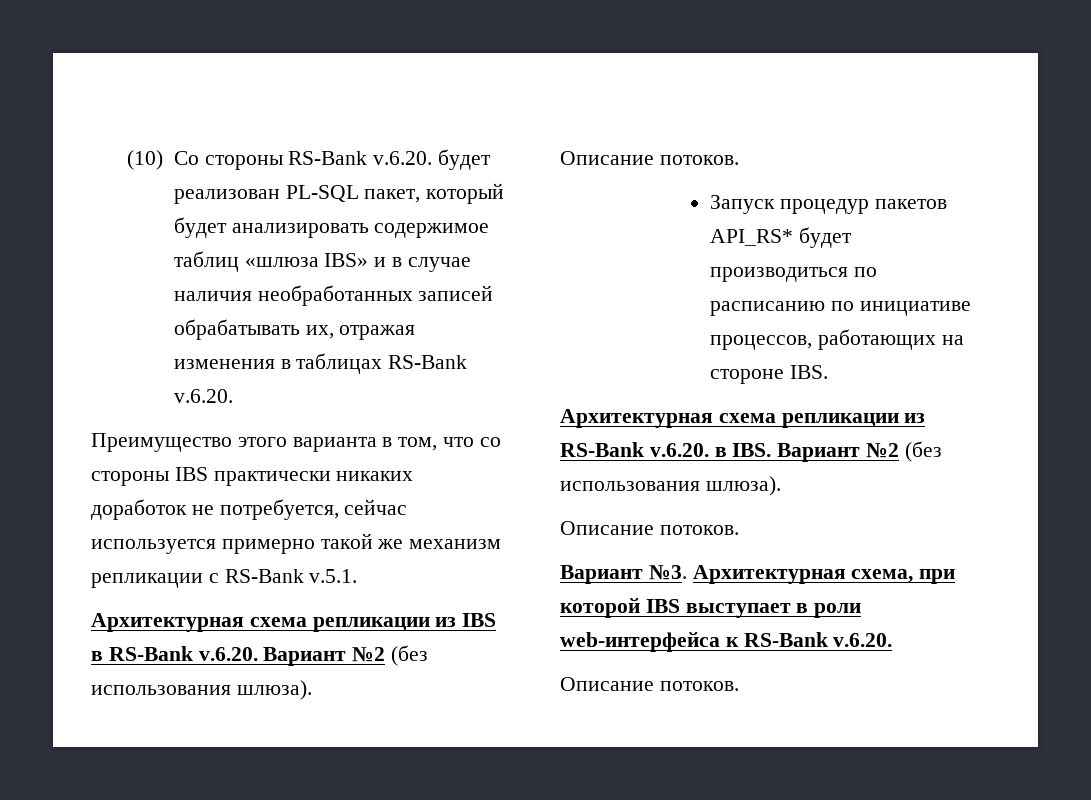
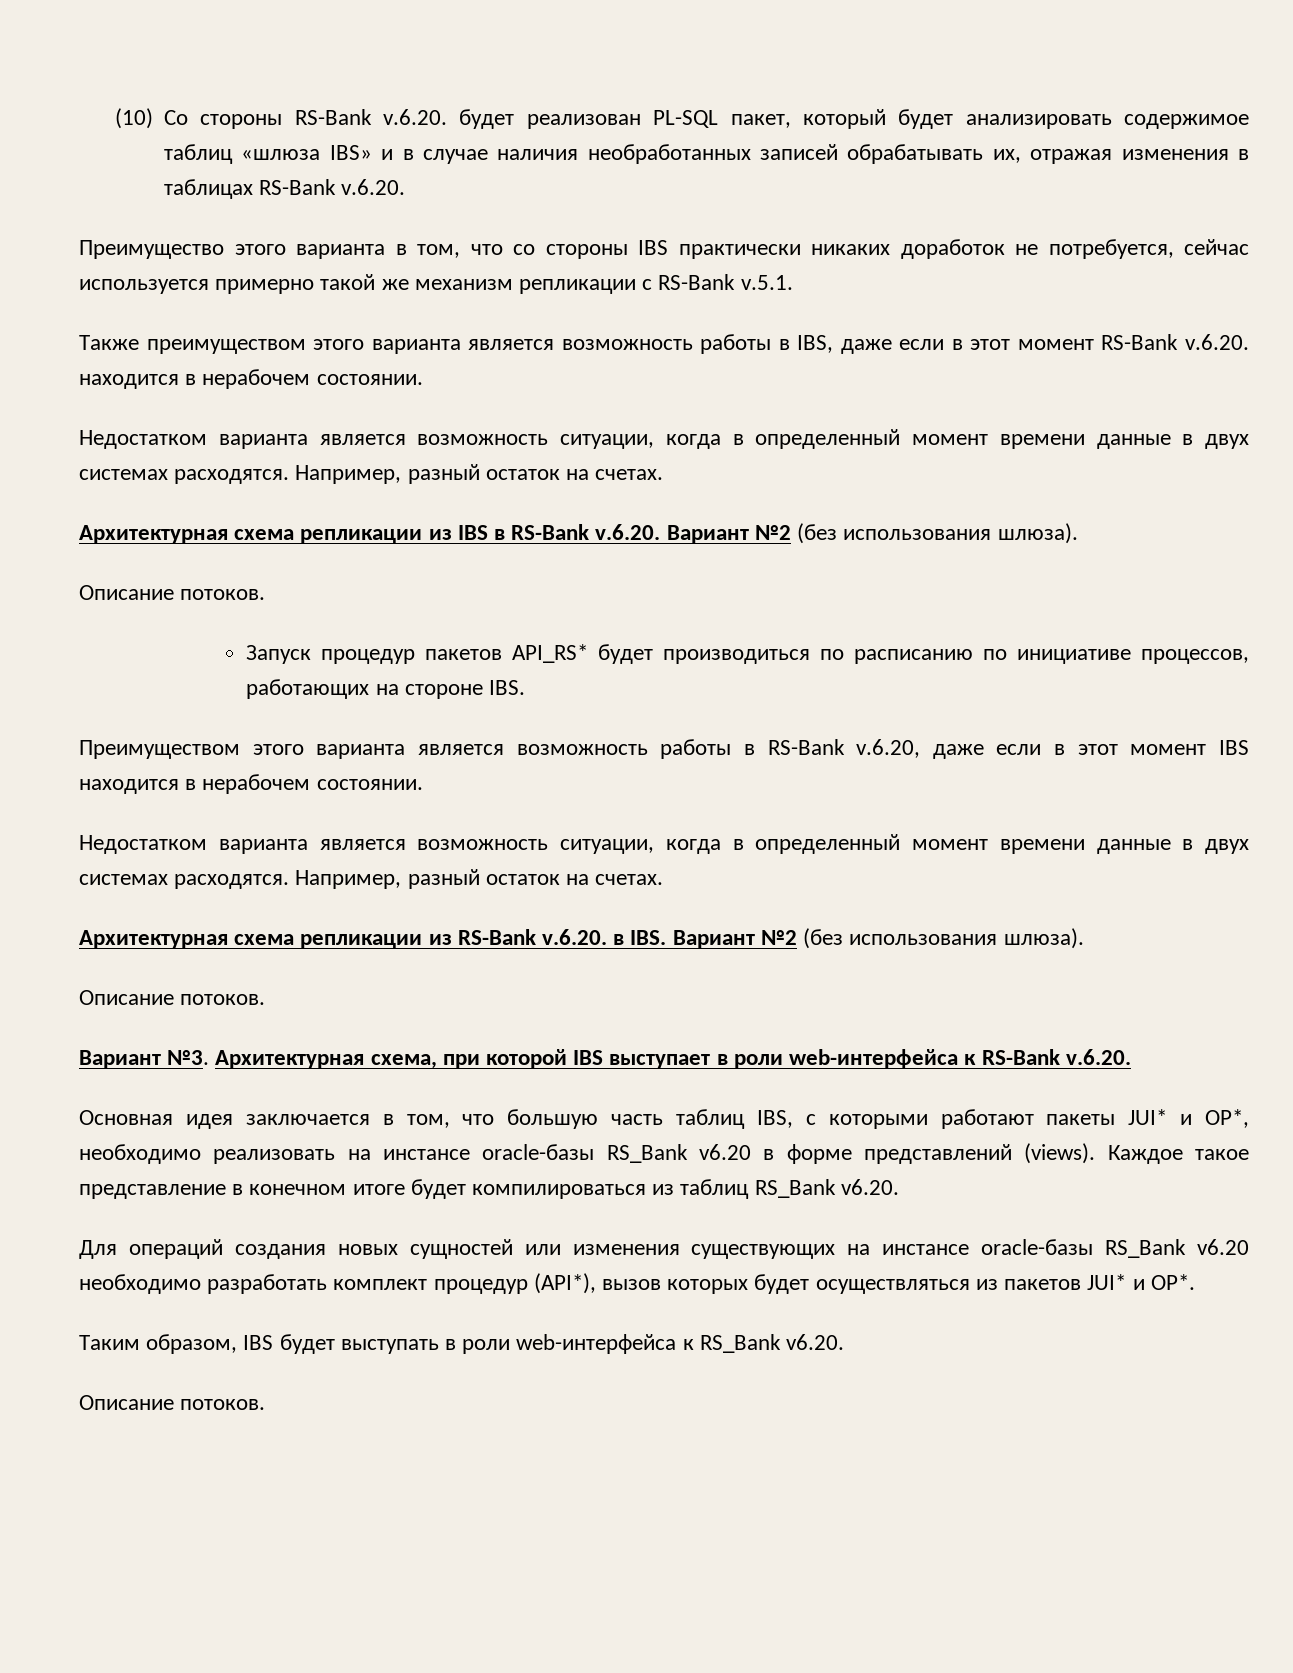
(358, 576) none -> [79,334,1249,354] [79,369,423,389] [79,429,1249,449] [79,464,664,484] // Также преимуществом этого варианта является возможность работы в IBS, даже если в этот момент RS-Bank v.6.20. находится в нерабочем состоянии. // Недостатком варианта является возможность ситуации, когда в определенный момент времени данные в двух системах расходятся. Например, разный остаток на счетах.
(828, 372) none -> [79,739,1249,759] [79,774,423,794] [79,834,1249,854] [79,869,664,889] // Преимуществом этого варианта является возможность работы в RS-Bank v.6.20, даже если в этот момент IBS находится в нерабочем состоянии. // Недостатком варианта является возможность ситуации, когда в определенный момент времени данные в двух системах расходятся. Например, разный остаток на счетах.
(893, 640) none -> [79,1109,1249,1129] [79,1143,1249,1164] [79,1179,899,1199] [79,1239,1249,1259] [79,1273,1195,1294] [79,1334,845,1354] // Основная идея заключается в том, что большую часть таблиц IBS, с которыми работают пакеты JUI* и OP*, необходимо реализовать на инстансе oracle-базы RS_Bank v6.20 в форме представлений (views). Каждое такое представление в конечном итоге будет компилироваться из таблиц RS_Bank v6.20. // Для операций создания новых сущностей или изменения существующих на инстансе oracle-базы RS_Bank v6.20 необходимо разработать комплект процедур (API*), вызов которых будет осуществляться из пакетов JUI* и OP*. // Таким образом, IBS будет выступать в роли web-интерфейса к RS_Bank v6.20.

